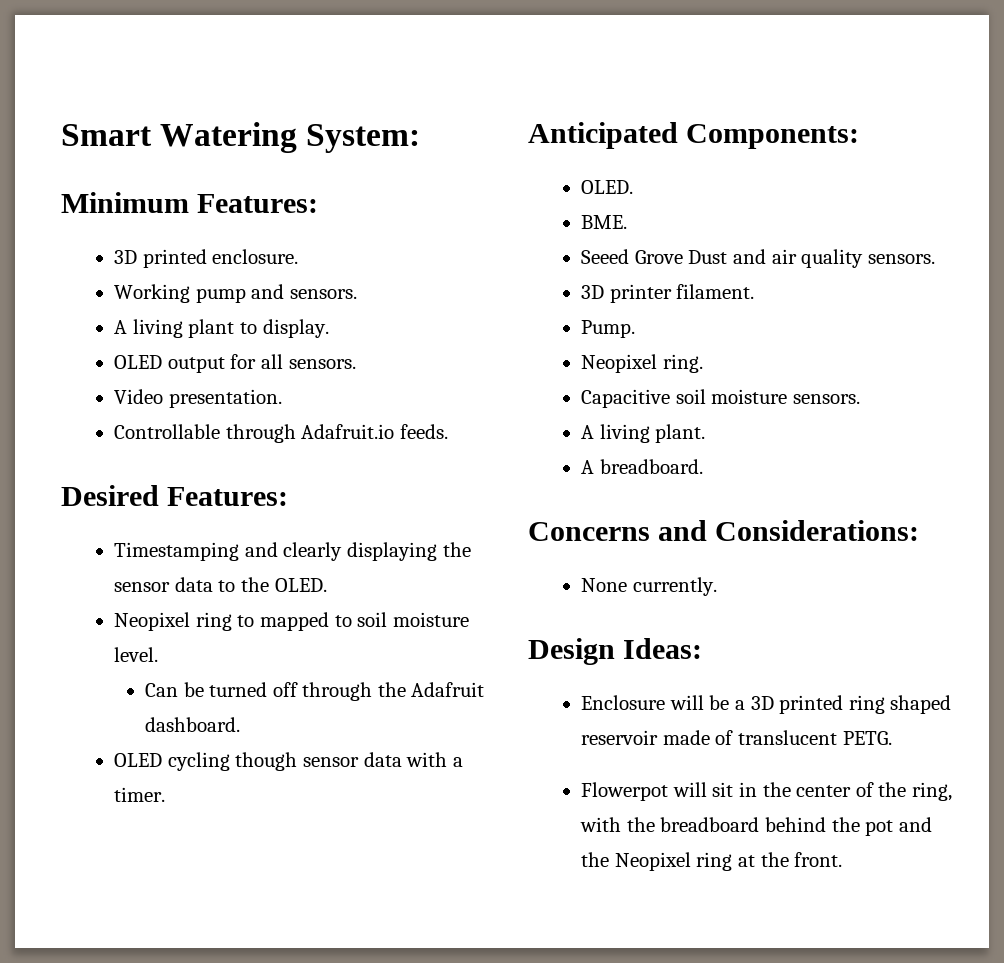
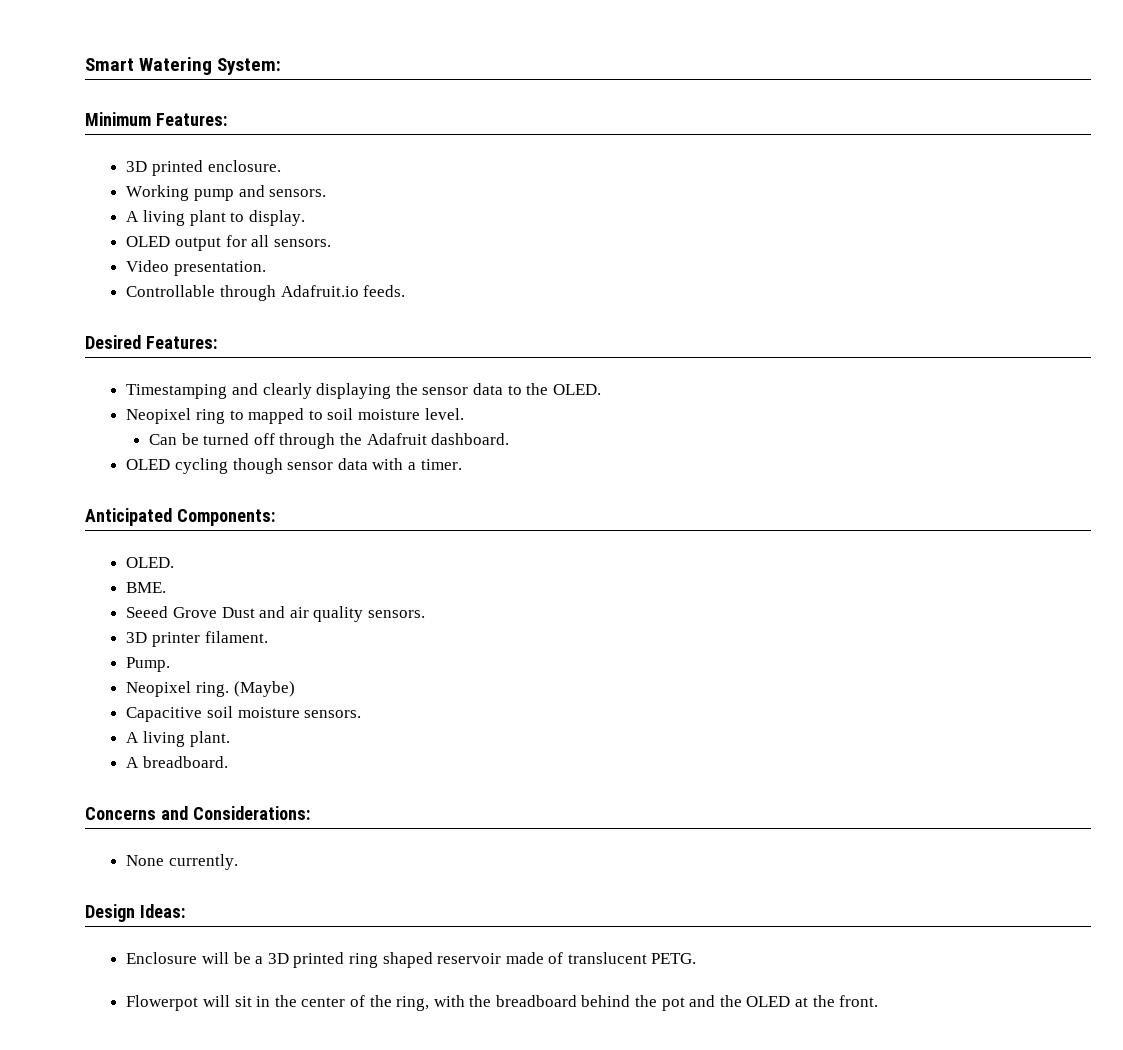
(703, 363) none -> [233,681,295,697] (Maybe)
[614,852,733,871] Neopixel ring -> [746,996,791,1007] OLED

